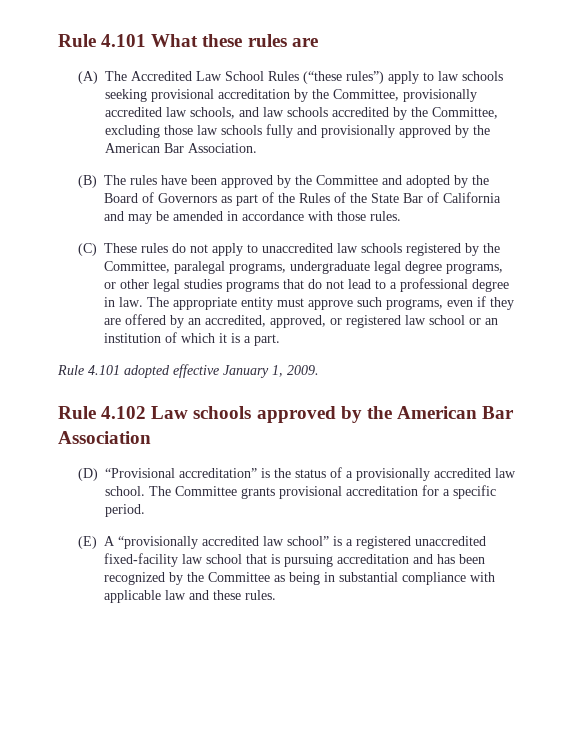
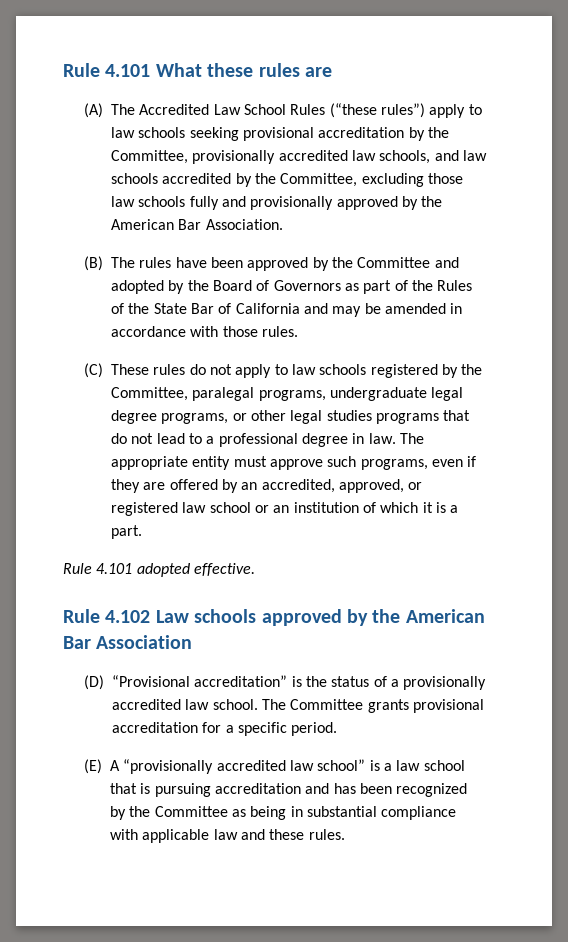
[261,243,333,253] unaccredited -> (288, 369) none
[173,364,319,378] effective January 1, 2009. -> [193,563,255,576] effective.
[355,536,486,549] [103,553,178,567] registered unaccredited fixed-facility -> (392, 767) none

